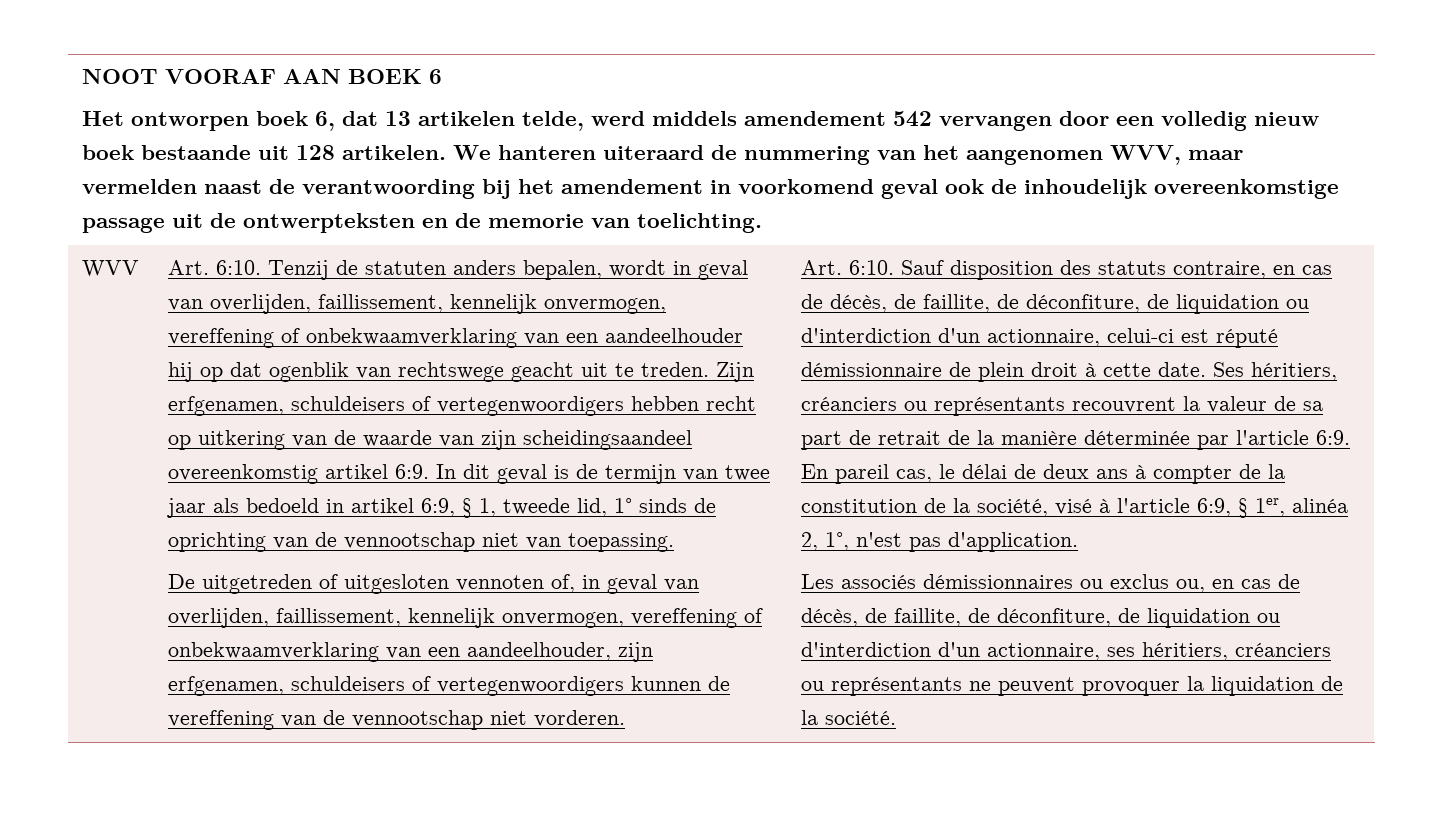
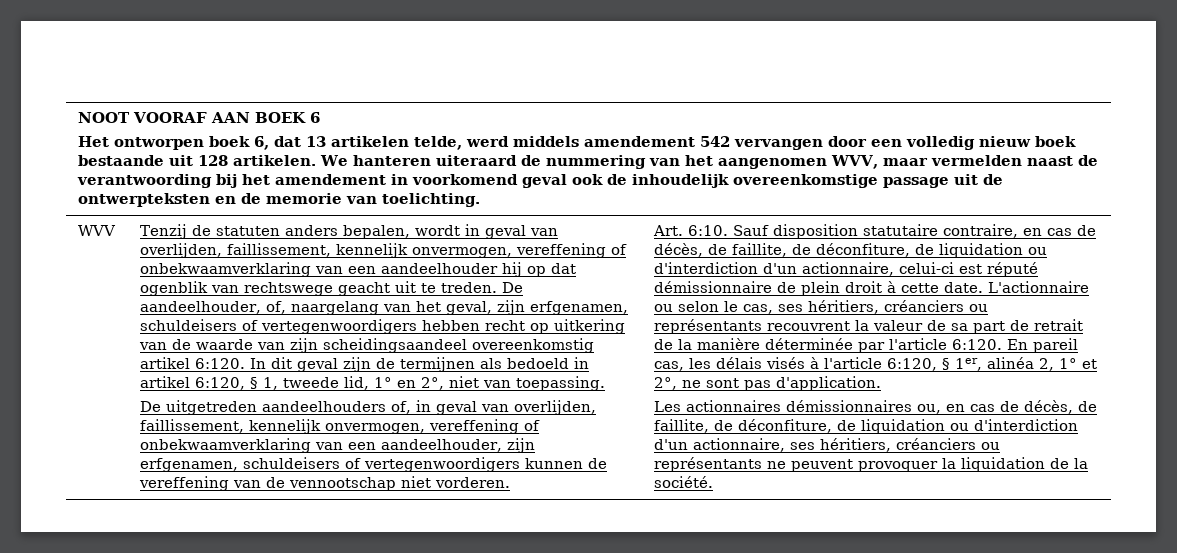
[168,260,262,275] Art. 6:10. -> (117, 230) none
[716,362,755,382] Zijn -> [502,282,524,293] [140,300,526,315] De aandeelhouder, of, naargelang van het geval, zijn
[395,464,430,479] 6:9. -> [195,358,246,369] 6:120.
[554,464,771,484] [167,498,207,518] is de termijn van twee jaar -> [343,357,476,372] zijn de termijnen
[421,498,456,517] 6:9, -> [195,377,246,390] 6:120,
[639,498,717,513] [168,532,476,552] sinds de oprichting van de vennootschap -> [397,377,445,390] en 2°,
[319,574,545,594] of uitgesloten vennoten -> [262,401,387,412] aandeelhouders
[1060,260,1167,275] des statuts -> [863,224,939,236] statutaire
[1213,362,1245,377] Ses -> [988,281,1090,293] [654,301,804,314] L'actionnaire ou selon le cas, ses
[1316,430,1351,445] 6:9. -> [952,339,1003,350] 6:120.
[939,464,1286,484] [801,498,1093,517] le délai de deux ans à compter de la constitution de la société, visé -> [689,357,806,369] les délais visés
[1197,498,1232,517] 6:9, -> [887,358,938,371] 6:120,
[825,532,903,551] 1°, n'est -> [1059,358,1098,369] [654,377,740,390] 1° et 2°, ne sont
[841,574,1170,589] associés démissionnaires ou exclus -> [686,400,913,412] actionnaires démissionnaires

